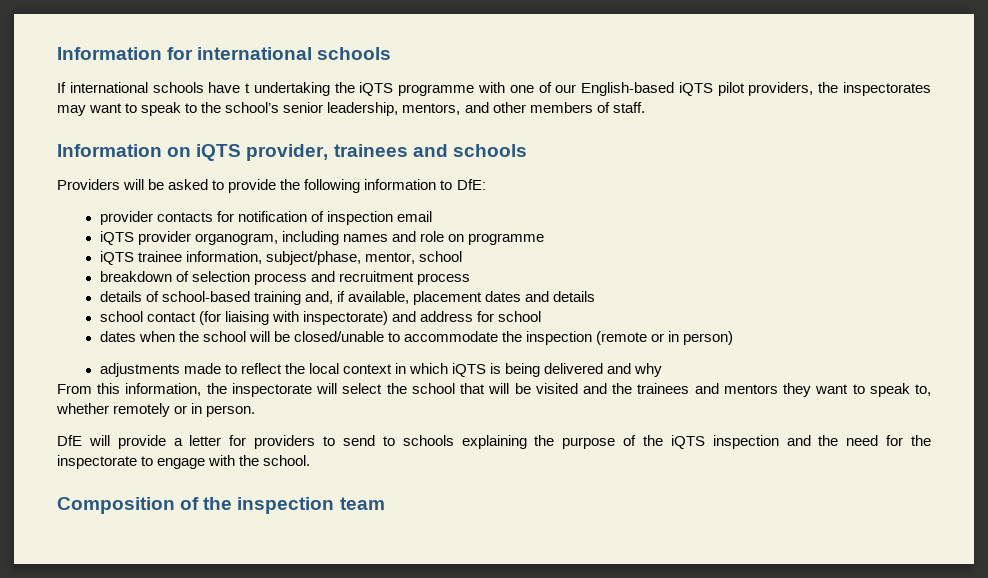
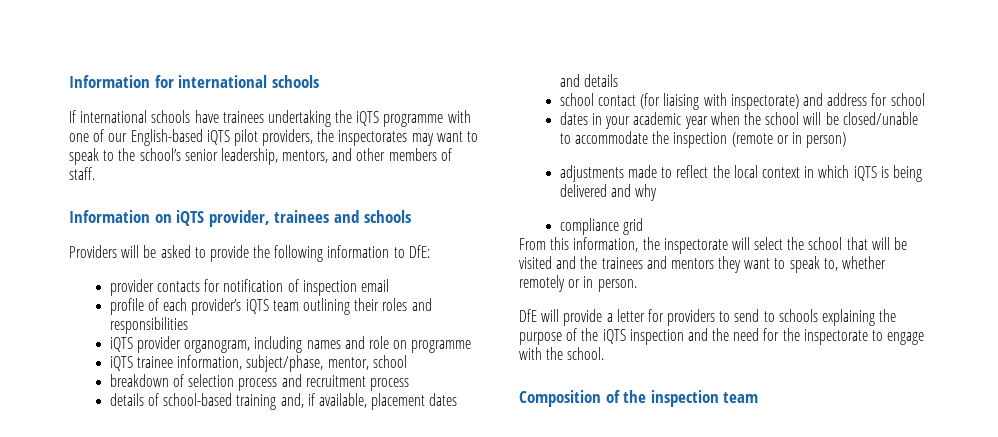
[245,83,251,93] t -> [222,111,264,123] trainees
(433, 216) none -> [109,298,432,315] [109,317,188,334] // profile of each provider’s iQTS team outlining their roles and responsibilities
(136, 336) none -> [592,112,708,129] in your academic year
(663, 370) none -> [559,218,644,235] // compliance grid

